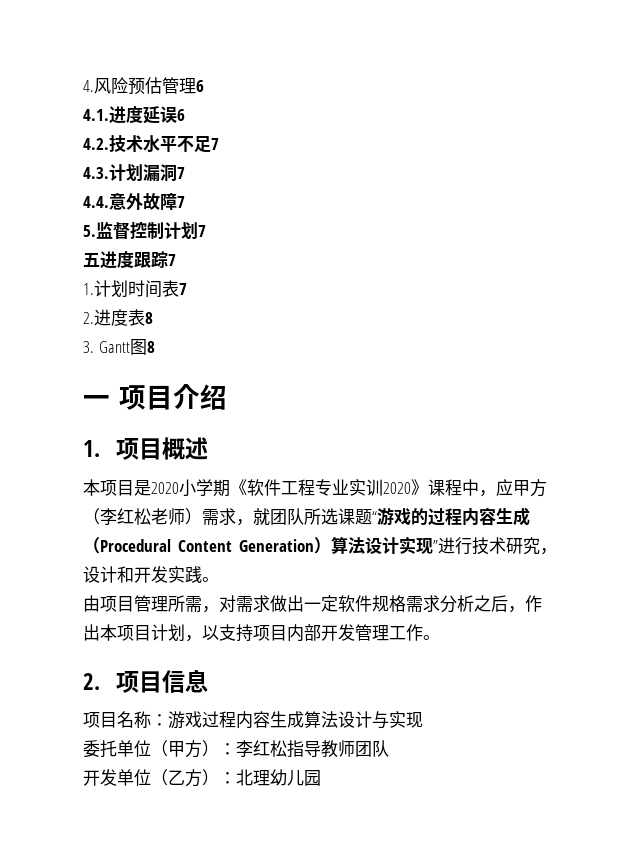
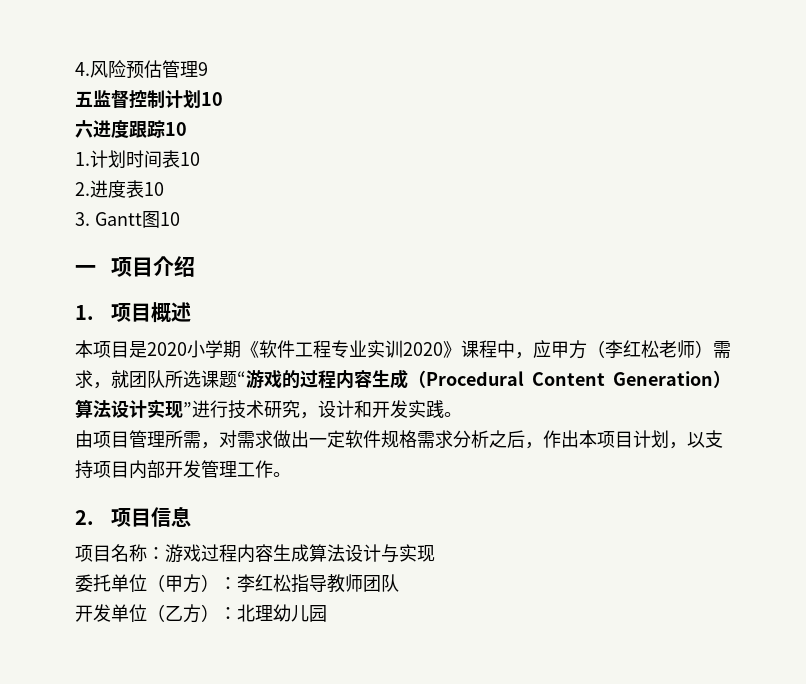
[196,80,204,92] [83,106,185,124] [83,135,219,153] [83,164,185,181] [83,193,185,210] [83,225,96,237] 6 // 4.1.进度延误6 // 4.2.技术水平不足7 // 4.3.计划漏洞7 // 4.4.意外故障7 // 5. -> [198,62,208,76] [75,91,93,107] 9 // 五
[198,225,206,237] [83,253,100,268] 7 // 五 -> [201,92,223,106] [75,120,93,138] 10 // 六
[168,254,176,266] 7 -> [165,122,187,136] 10
[179,283,187,295] 7 -> [180,152,200,166] 10
[145,312,153,324] 8 -> [144,182,164,196] 10
[146,341,155,353] 8 -> [159,212,180,226] 10

